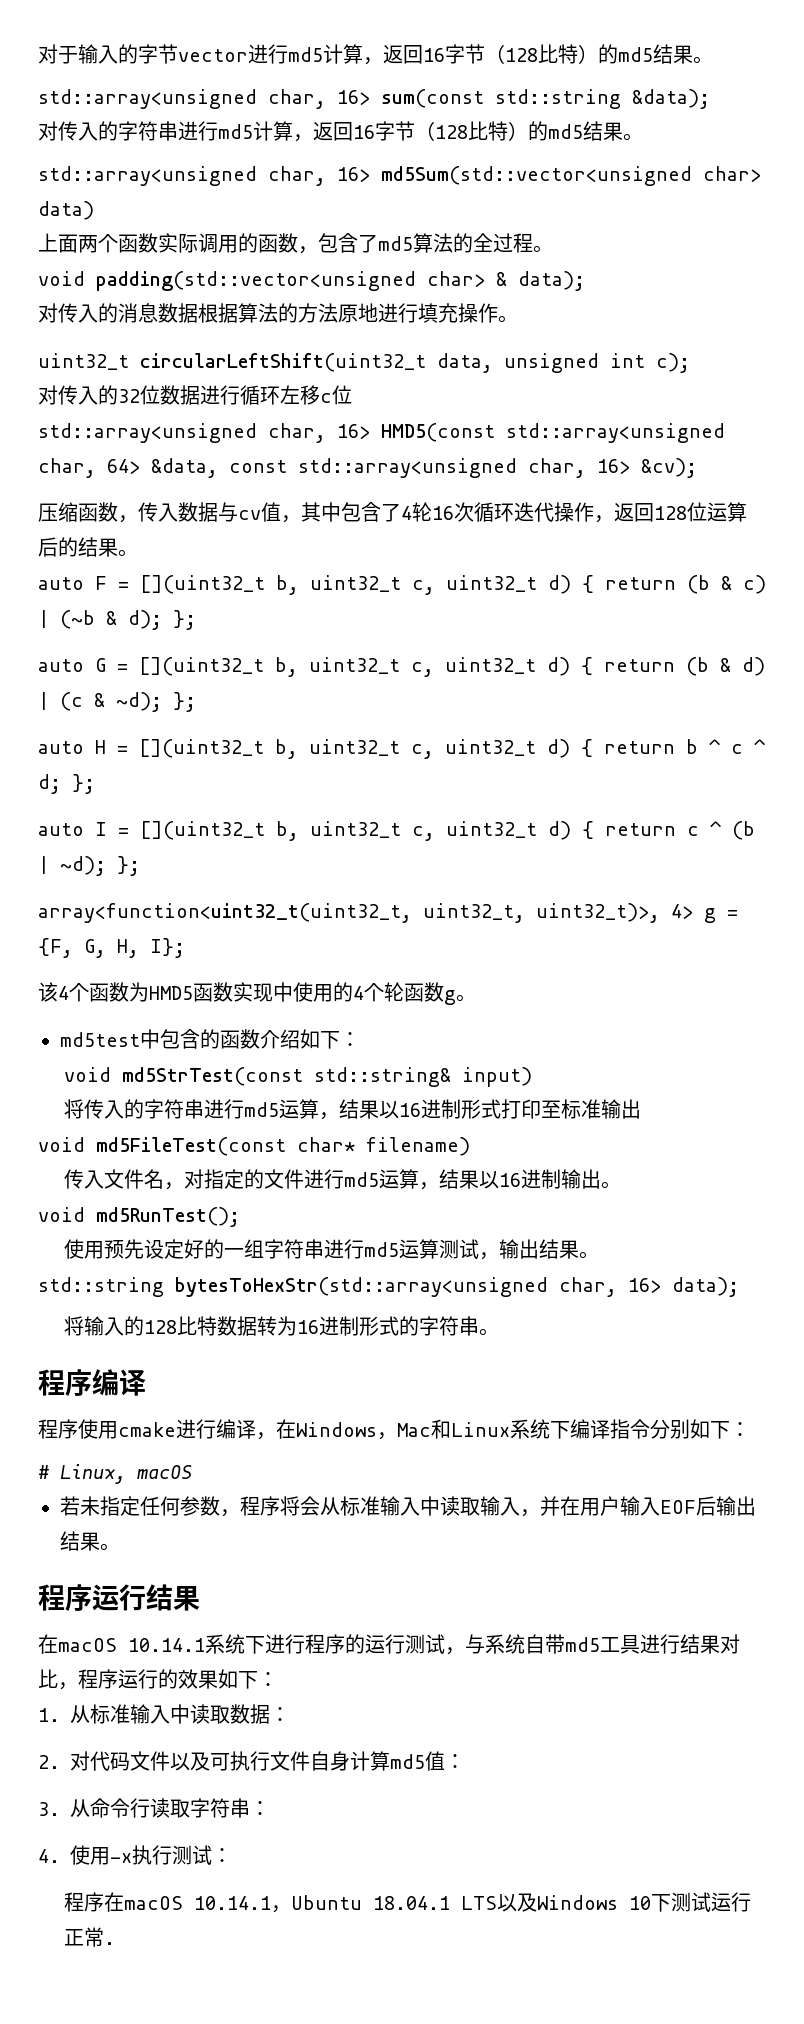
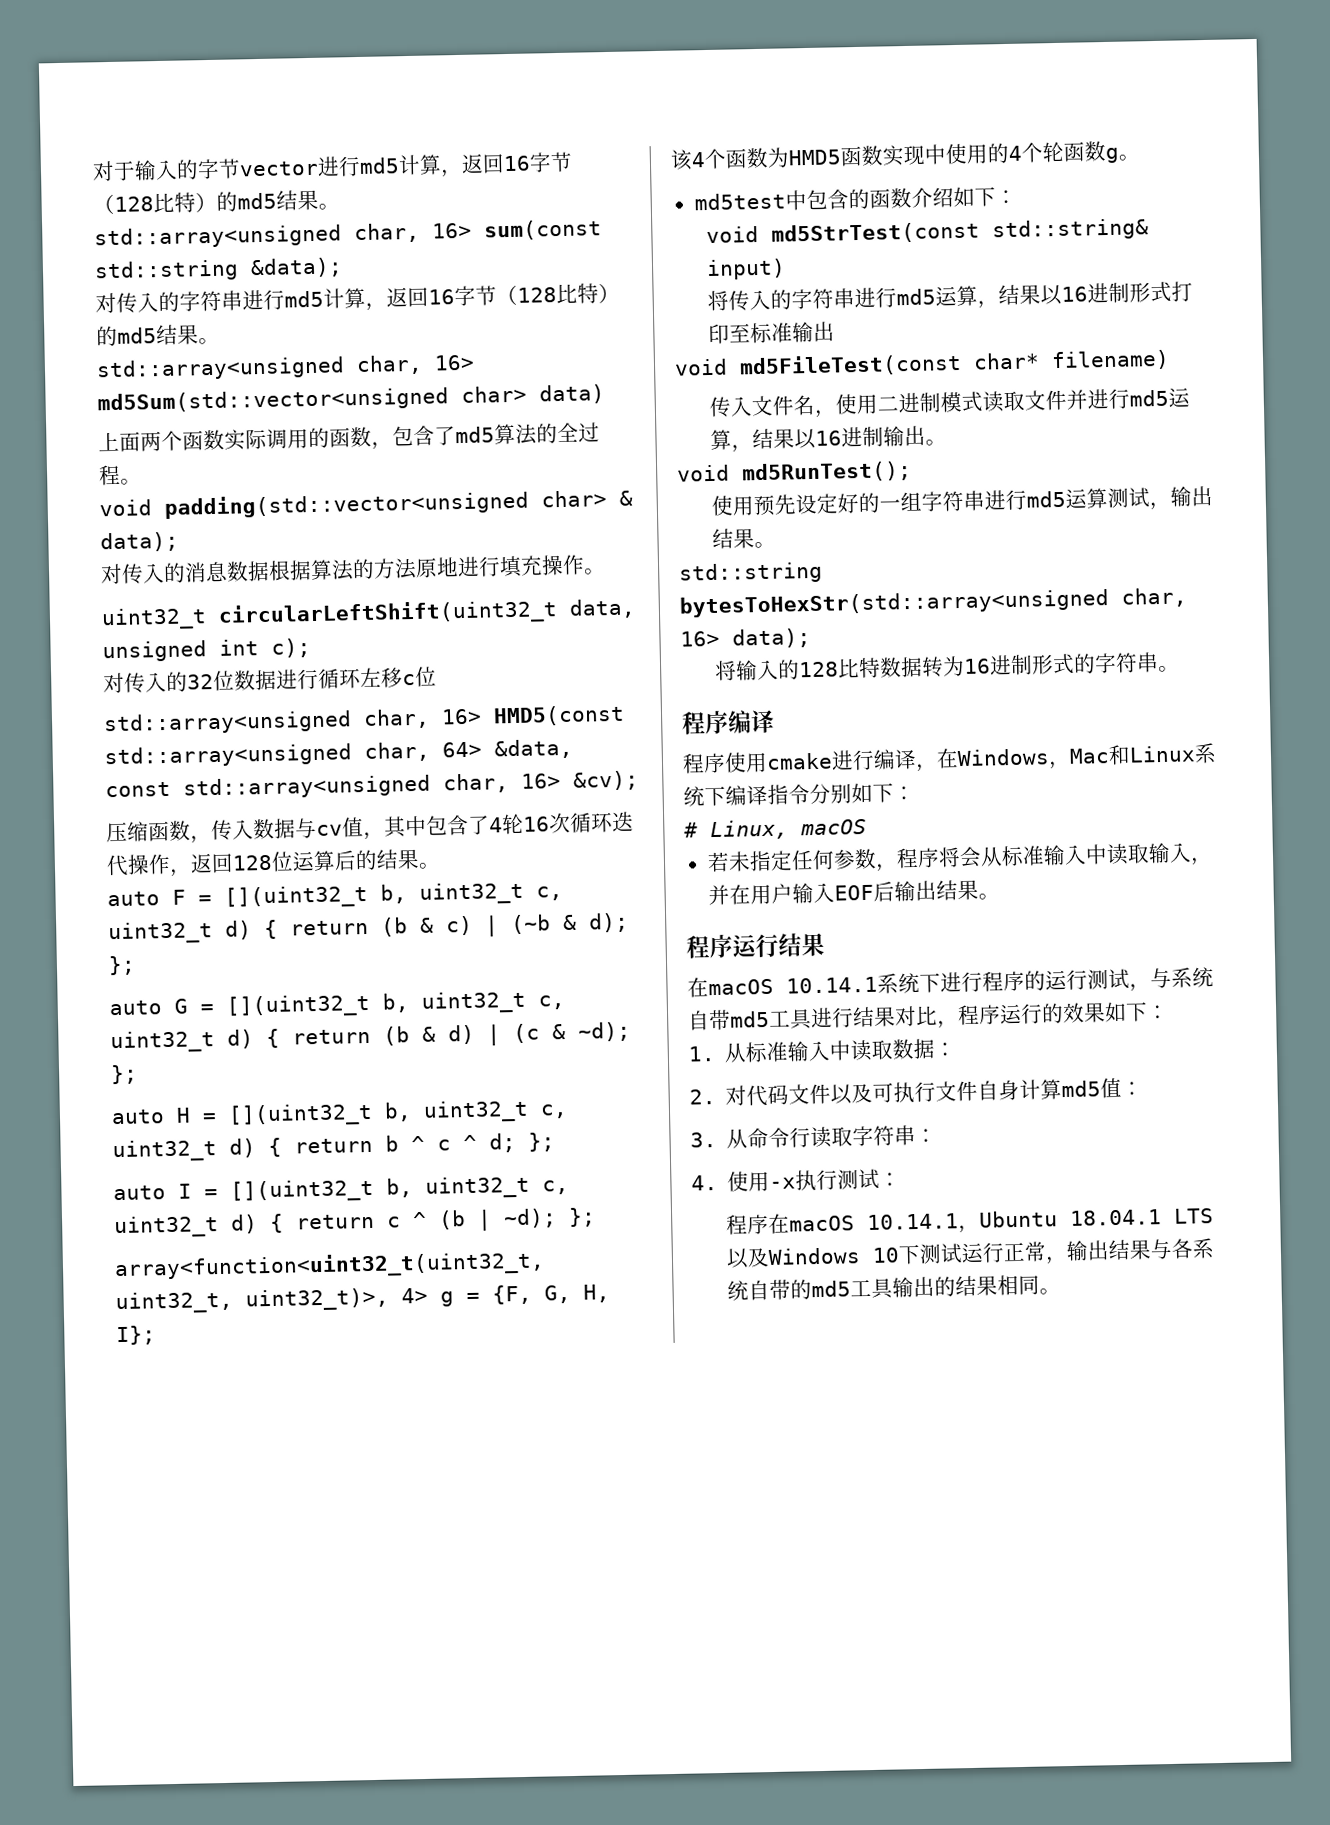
[184,1169,305,1189] 对指定的文件 -> [835,389,1089,415] 使用二进制模式读取文件并
[104,1942,116,1945] . -> [1045,1238,1216,1265] [727,1274,1062,1301] ，输出结果与各系统自带的md5工具输出的结果相同。

